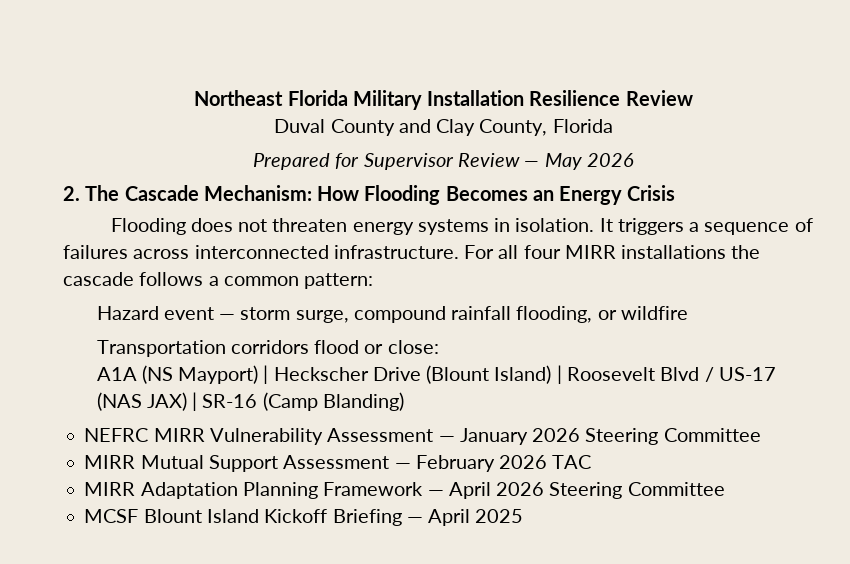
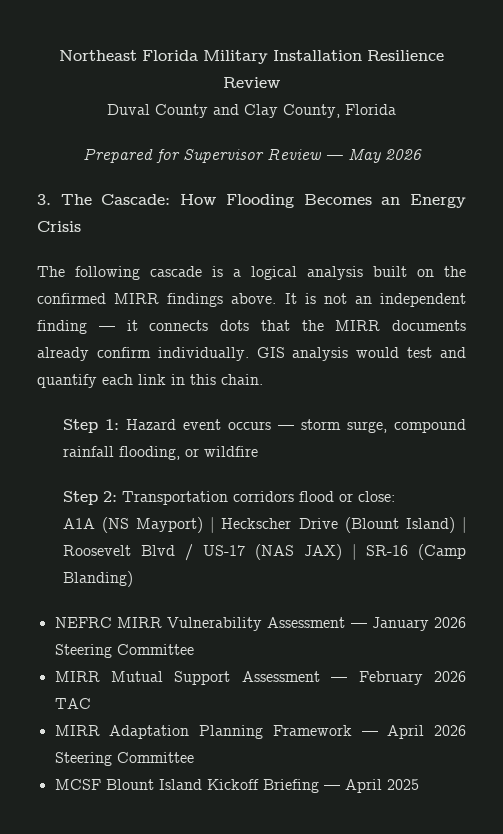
[63,185,312,201] 2. The Cascade Mechanism: -> [37,194,171,205] 3. The Cascade:
[110,218,813,235] [63,245,761,259] [63,272,374,289] Flooding does not threaten energy systems in isolation. It triggers a sequence of failures across interconnected infrastructure. For all four MIRR installations the cascade follows a common pattern: // -> [37,266,466,280] [37,293,466,307] [37,320,466,334] [37,347,466,361] [37,374,263,388] [62,419,119,433] The following cascade is a logical analysis built on the confirmed MIRR findings above. It is not an independent finding — it connects dots that the MIRR documents already confirm individually. GIS analysis would test and quantify each link in this chain. // Step 1:
(214, 313) none -> [227,421,271,430] occurs
(688, 313) none -> [62,491,117,505] Step 2:

